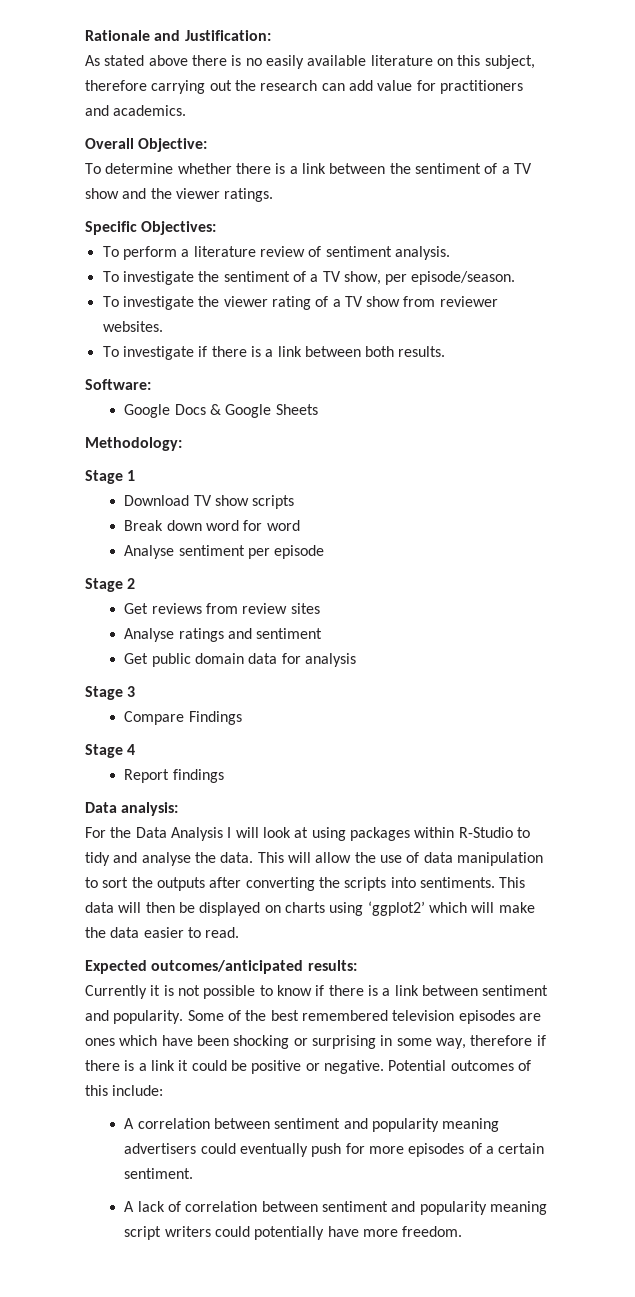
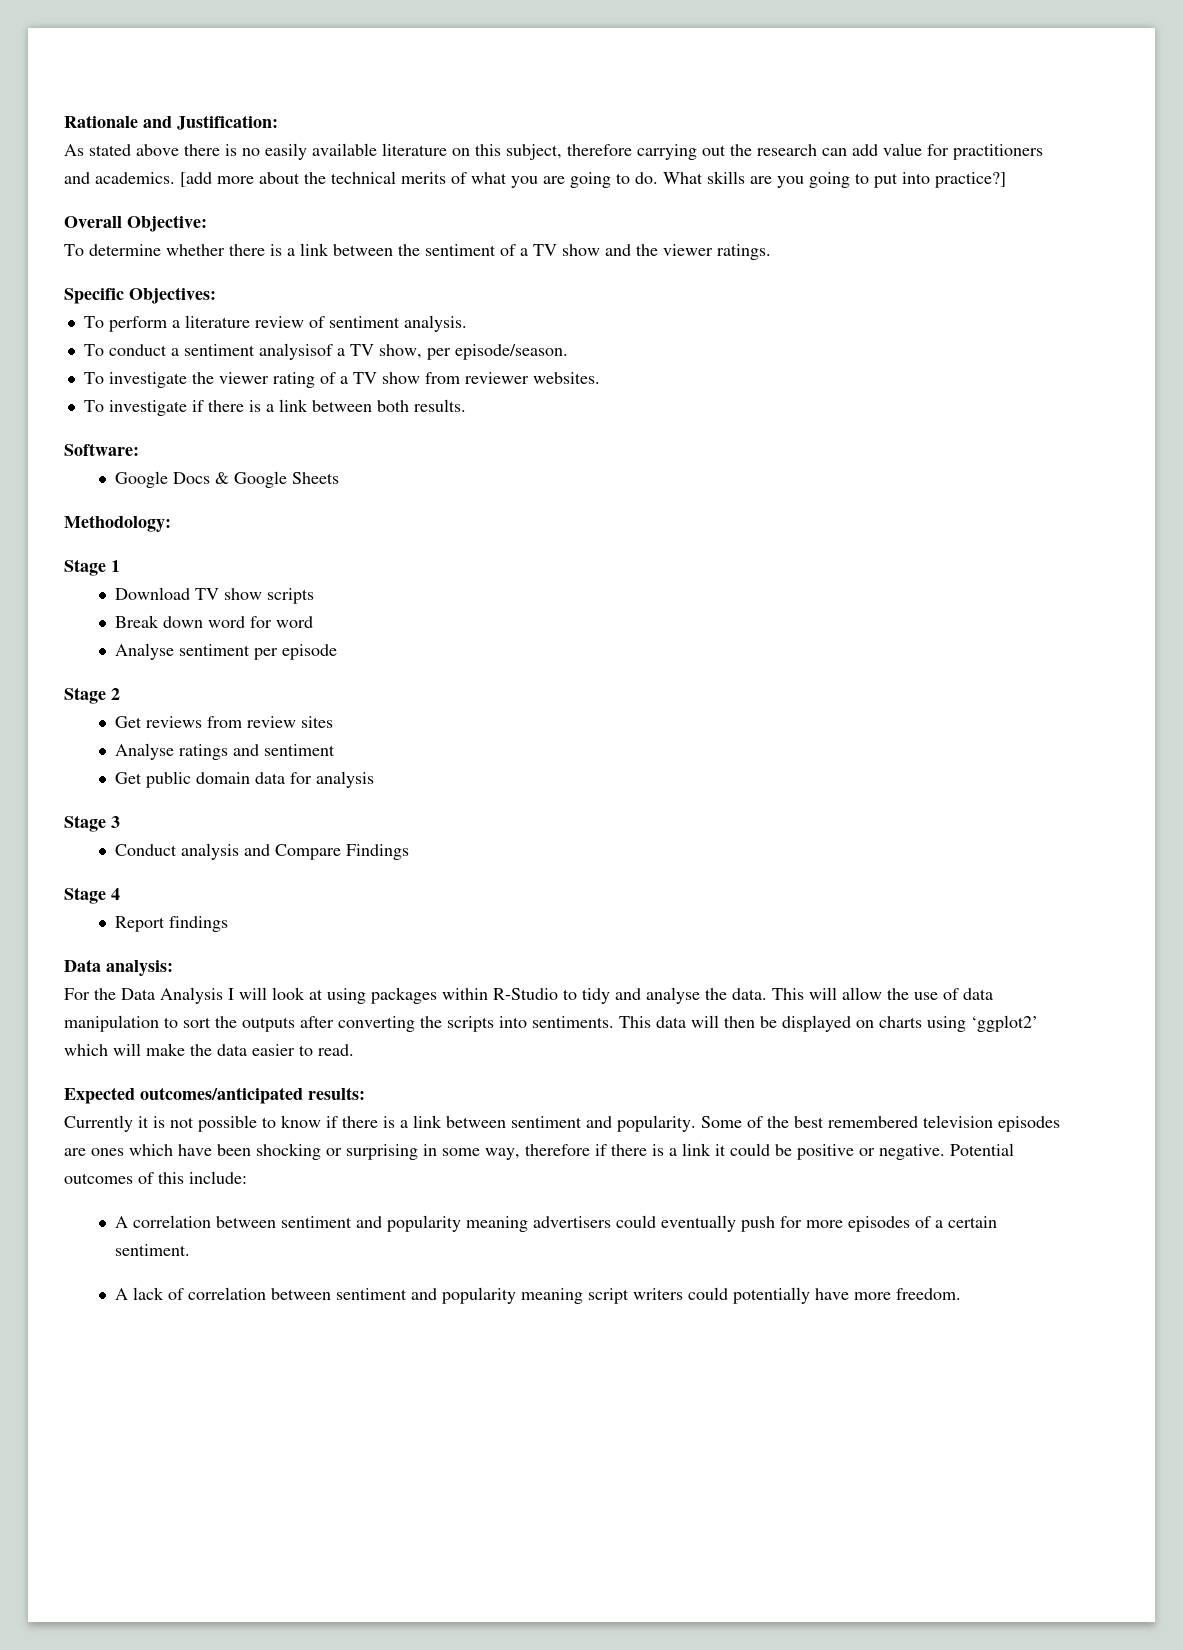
(187, 110) none -> [180,171,1006,188] [add more about the technical merits of what you are going to do. What skills are you going to put into practice?]
[122,271,306,285] investigate the sentiment of -> [108,343,333,360] conduct a sentiment analysisof
(136, 691) none -> [114,843,270,860] Conduct analysis and

